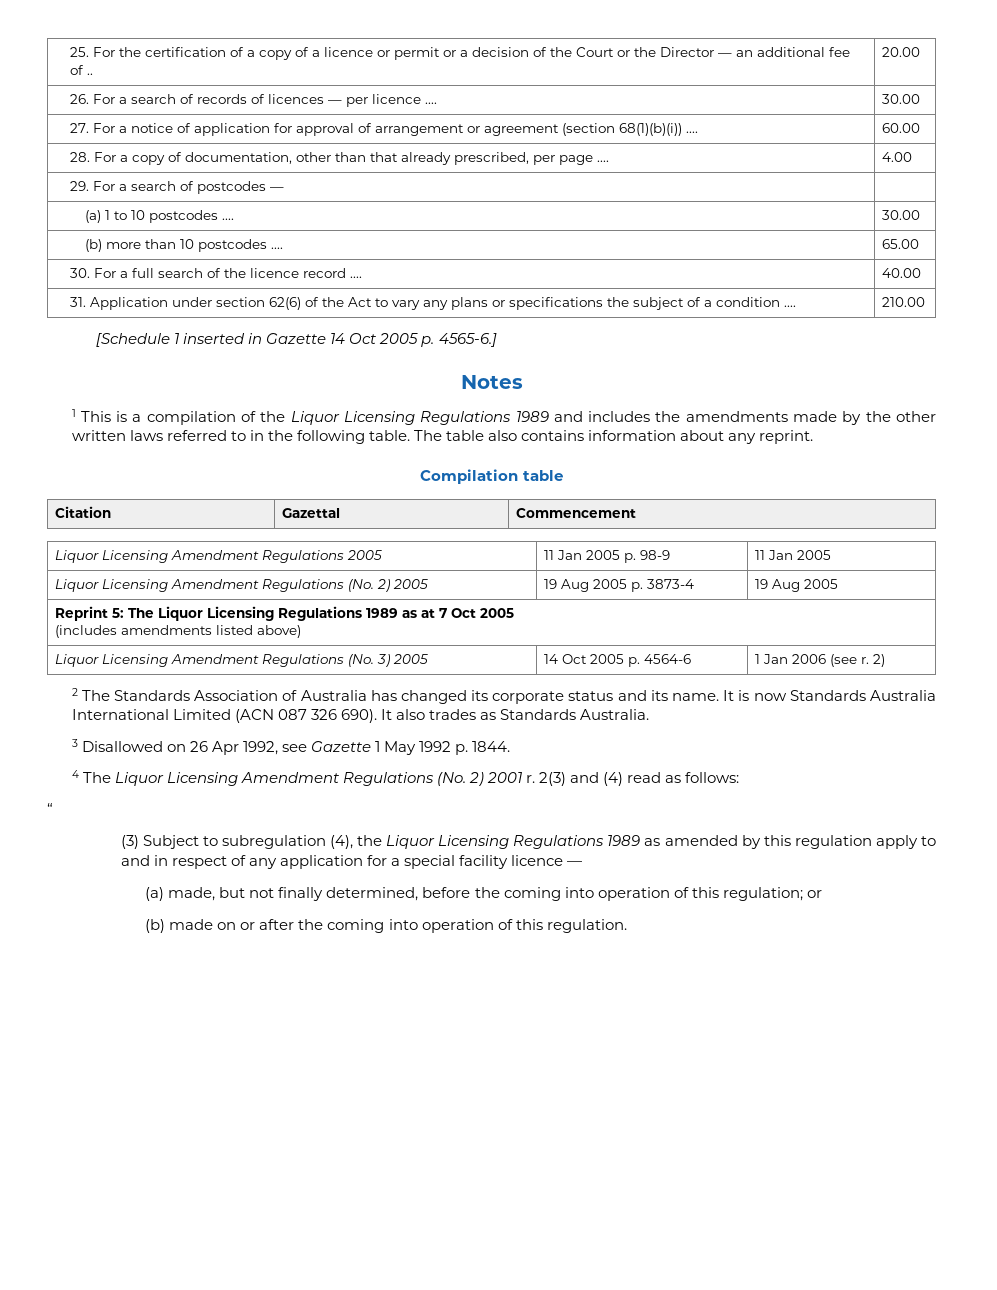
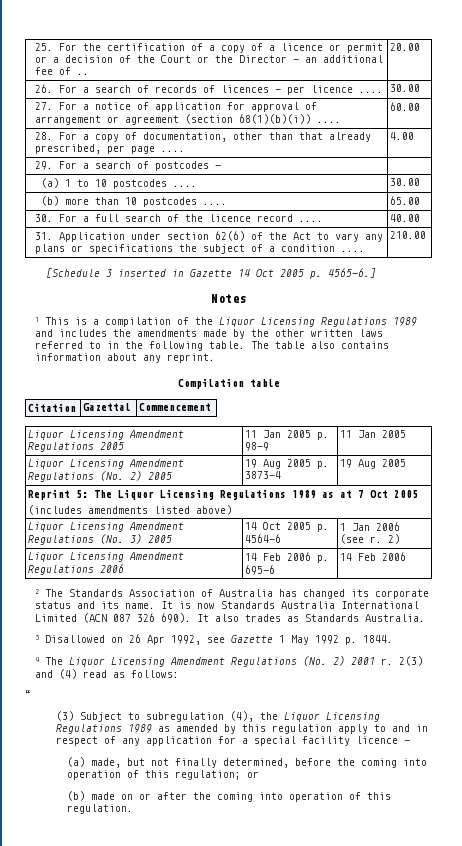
[174,333,180,344] 1 -> [105,269,112,277] 3
(886, 660) none -> [28,552,185,562] [28,564,125,575] [245,552,330,563] [245,565,276,575] [340,552,407,561] // Liquor Licensing Amendment Regulations 2006 | 14 Feb 2006 p. 695-6 | 14 Feb 2006

